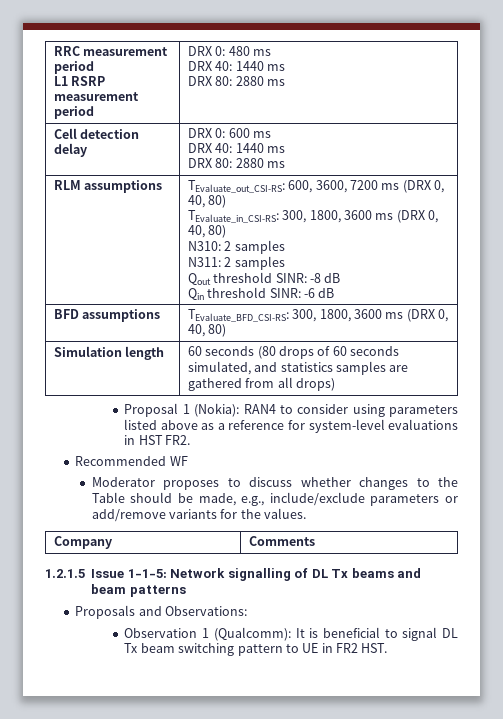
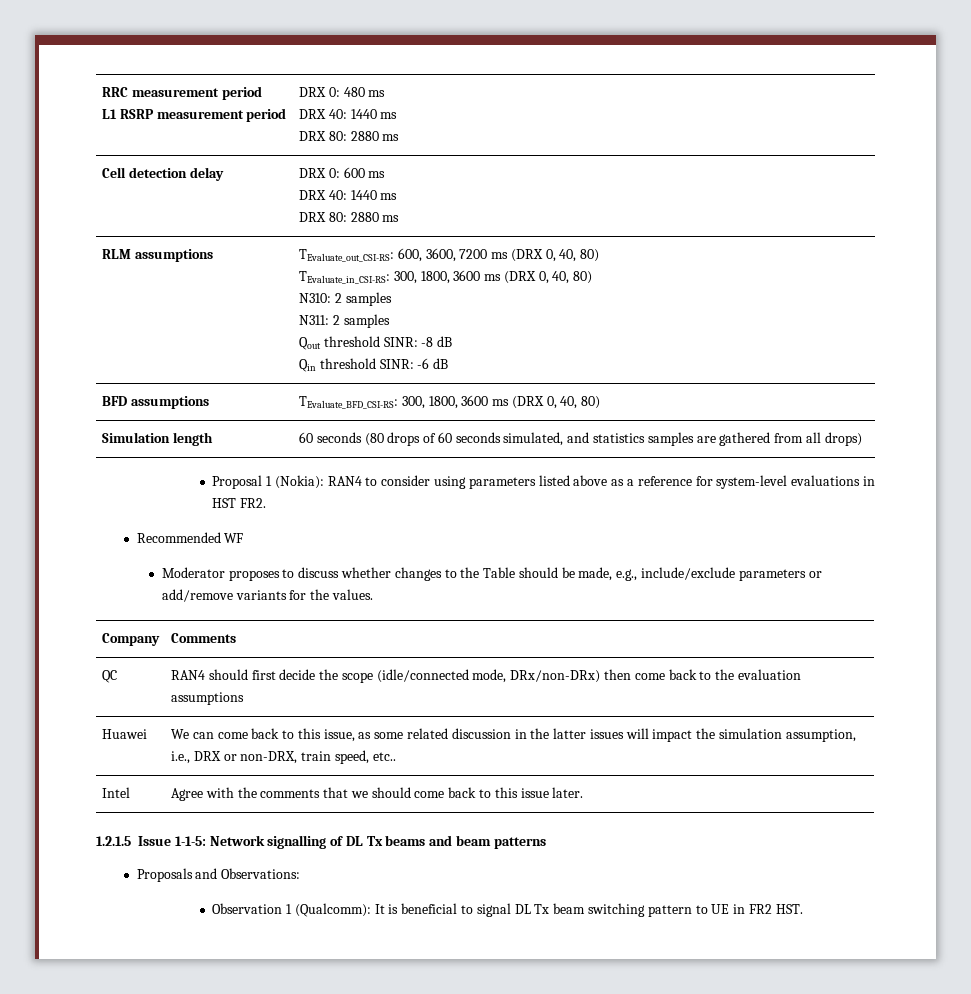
(315, 541) none -> [101,670,117,683] [170,669,801,683] [170,692,244,705] [101,729,147,739] [170,728,856,742] [170,750,396,764] [101,787,130,798] [170,787,584,801] // QC | RAN4 should first decide the scope (idle/connected mode, DRx/non-DRx) then come back to the evaluation assumptions // Huawei | We can come back to this issue, as some related discussion in the latter issues will impact the simulation assumption, i.e., DRX or non-DRX, train speed, etc.. // Intel | Agree with the comments that we should come back to this issue later.

